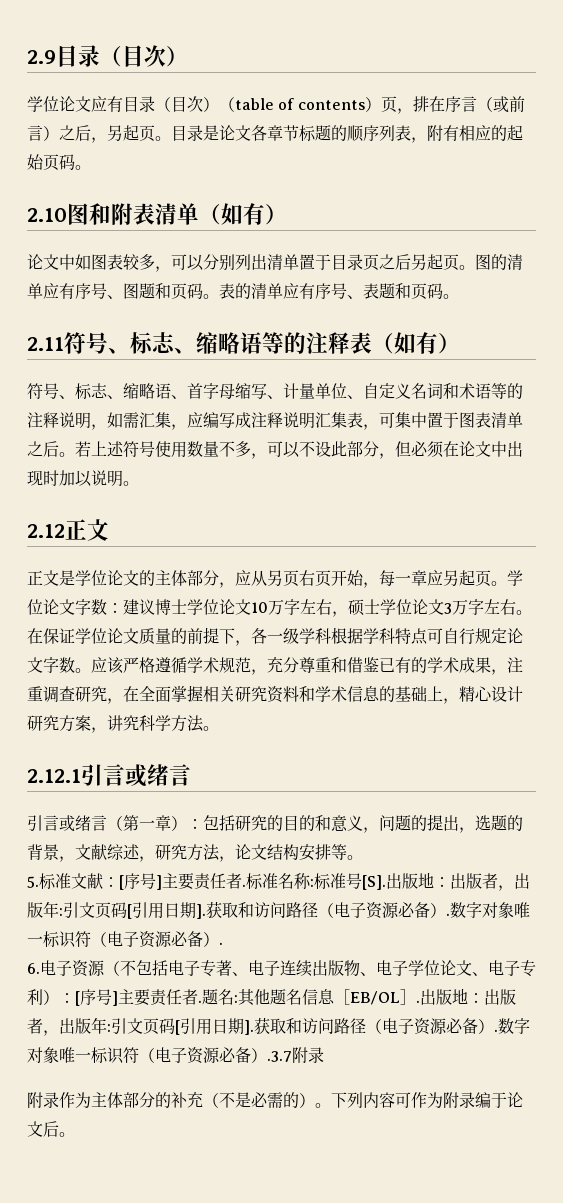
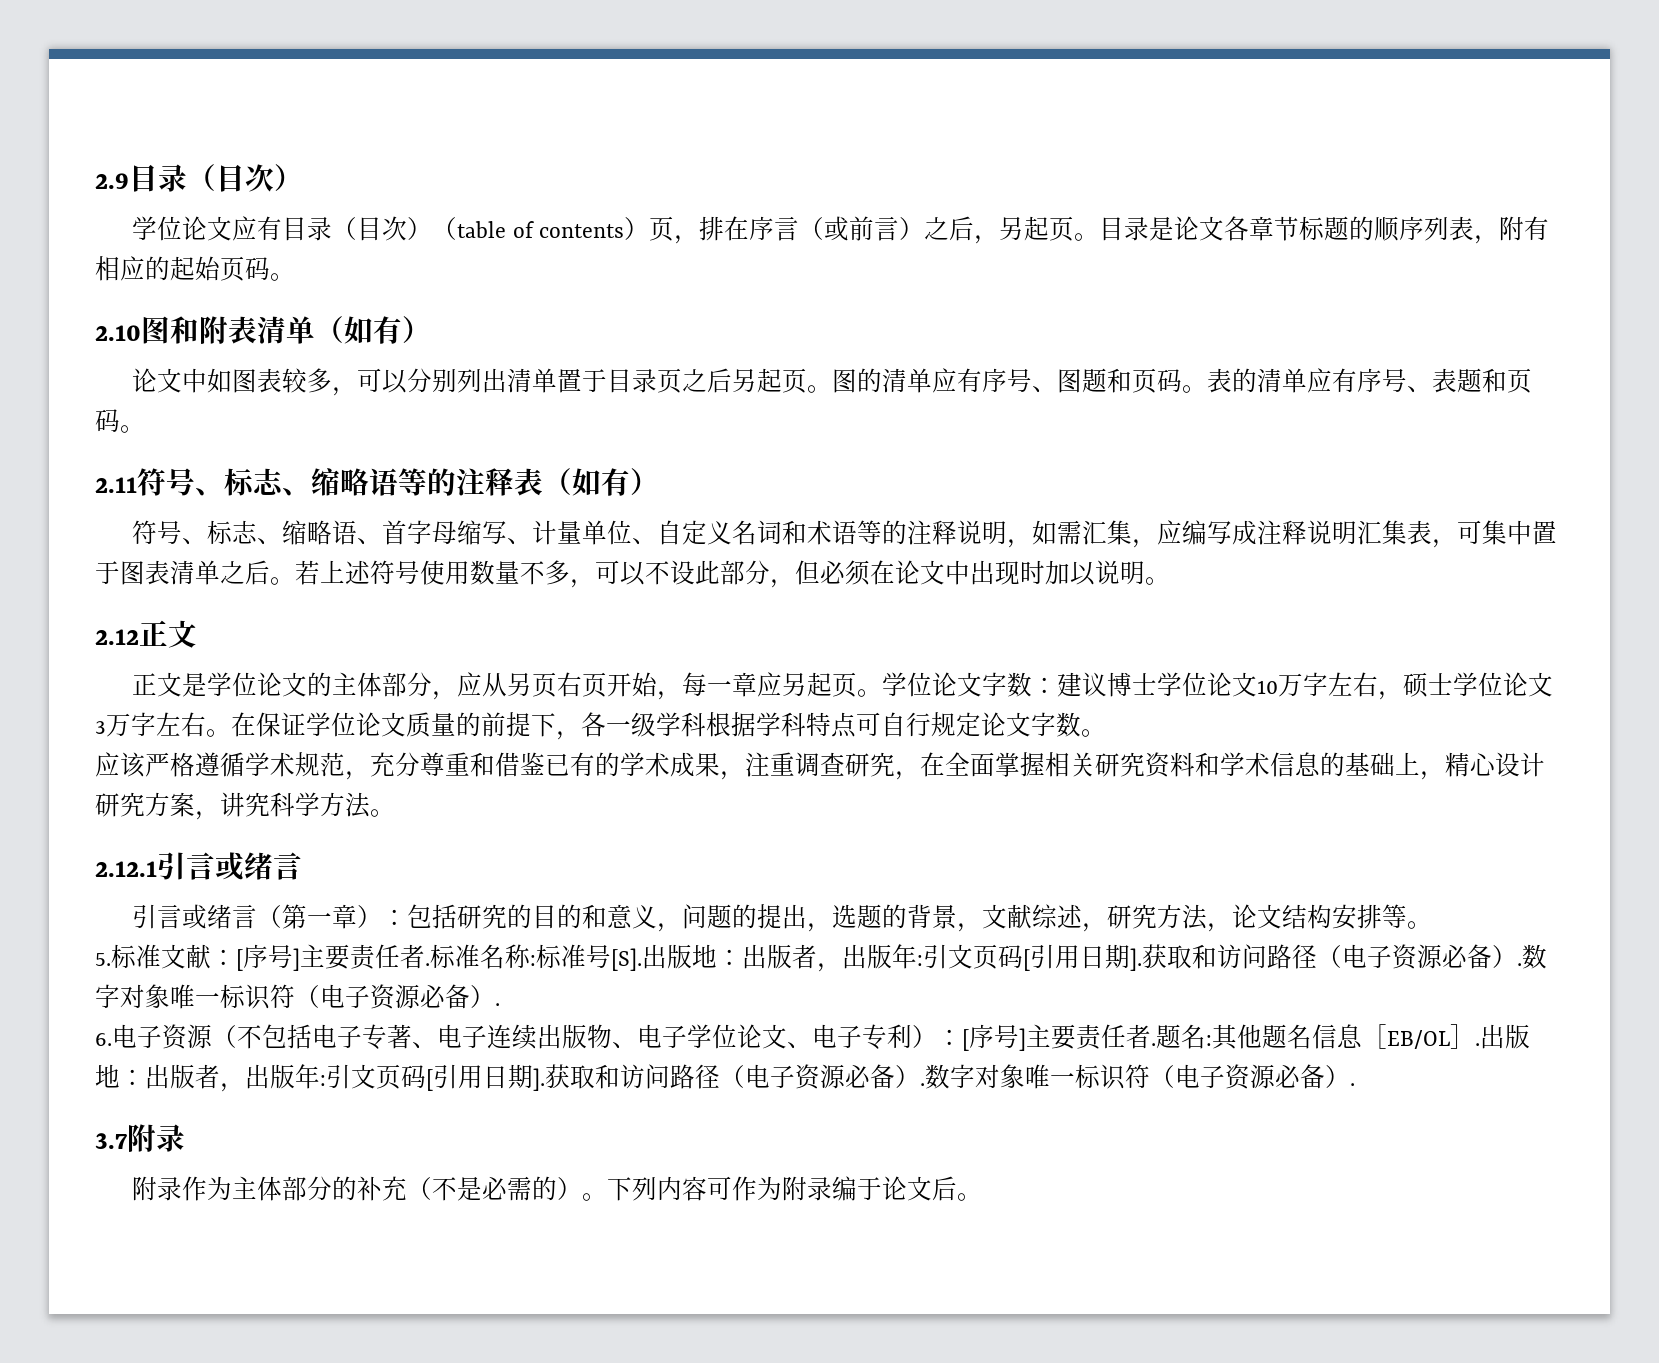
(91, 670) none -> (1106, 733) //
[267,1051,292,1062] .3.7 -> [1350,1083,1355,1086] [95,1133,128,1149] . // 3.7

